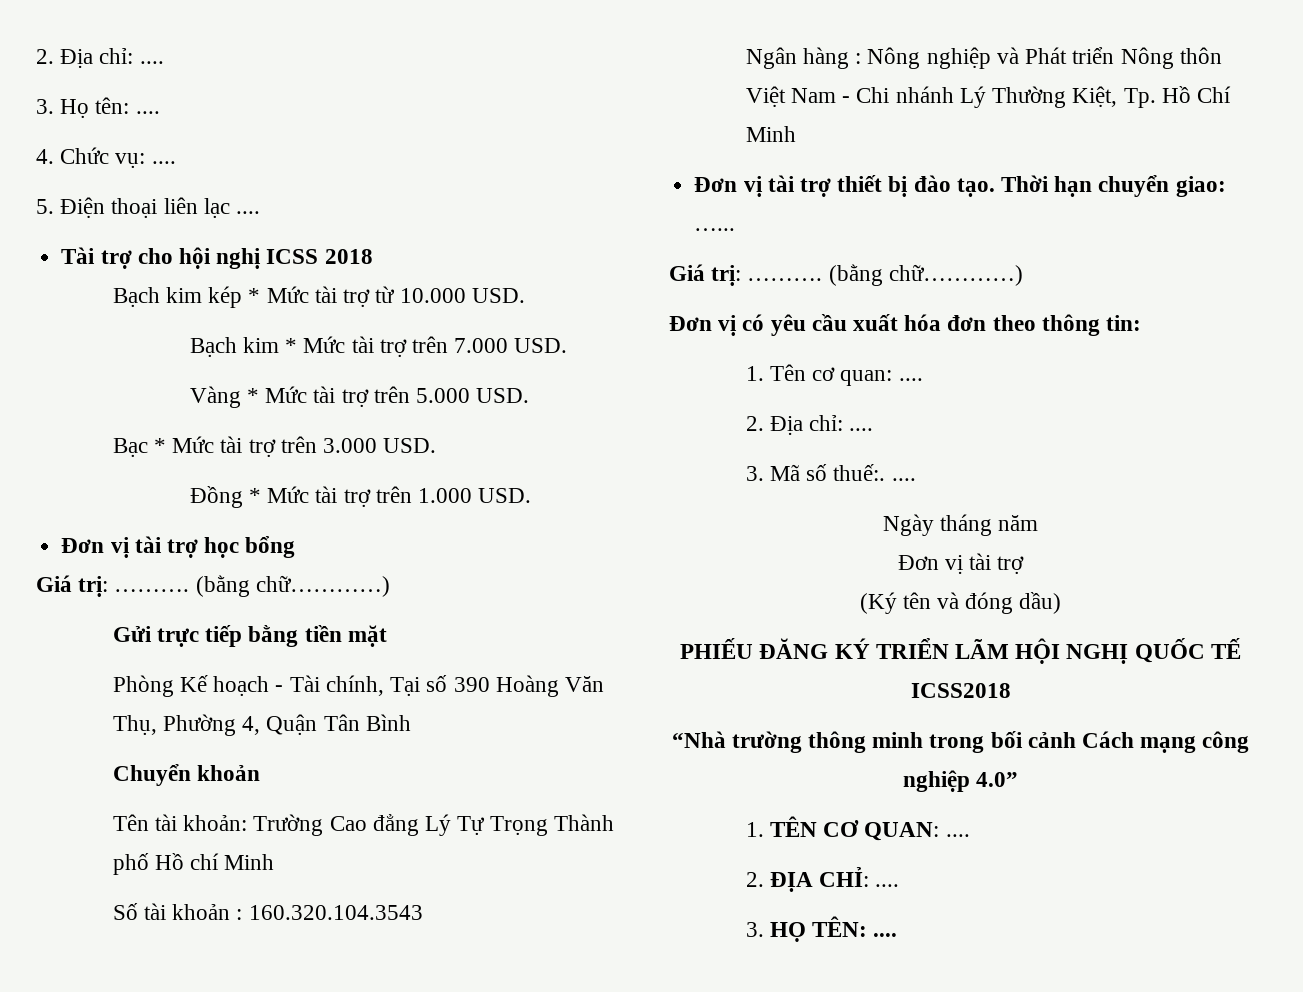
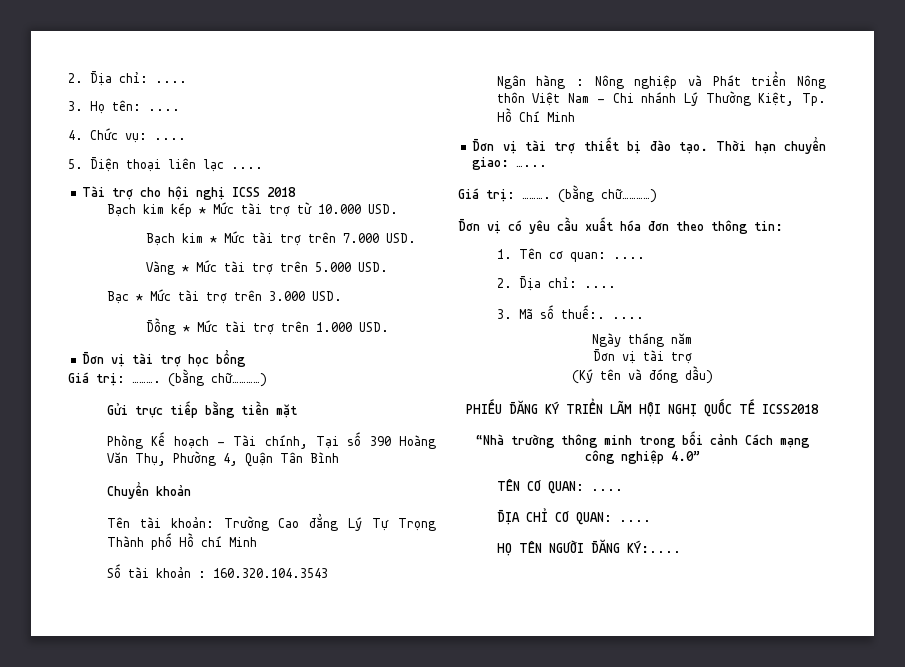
[745,822,764,837] 1. -> (700, 456) none
[745,867,900,892] [745,916,898,942] 2. ĐỊA CHỈ: .... // 3. HỌ TÊN: .... -> [496,508,651,525] [496,539,681,556] ĐỊA CHỈ CƠ QUAN: .... // HỌ TÊN NGƯỜI ĐĂNG KÝ:....

